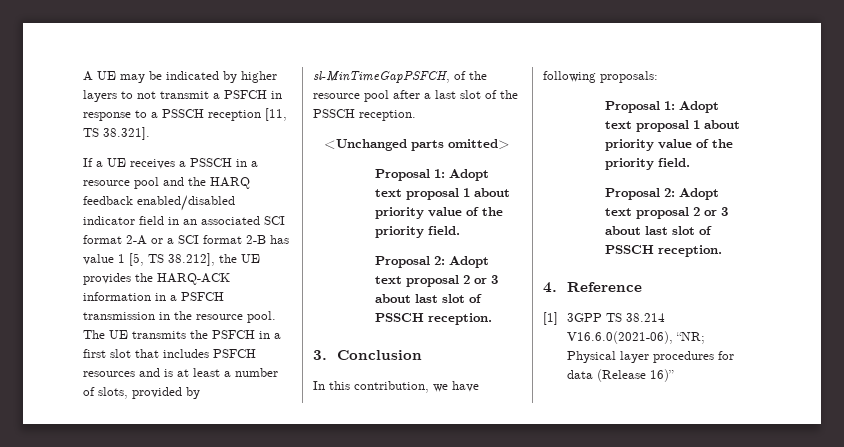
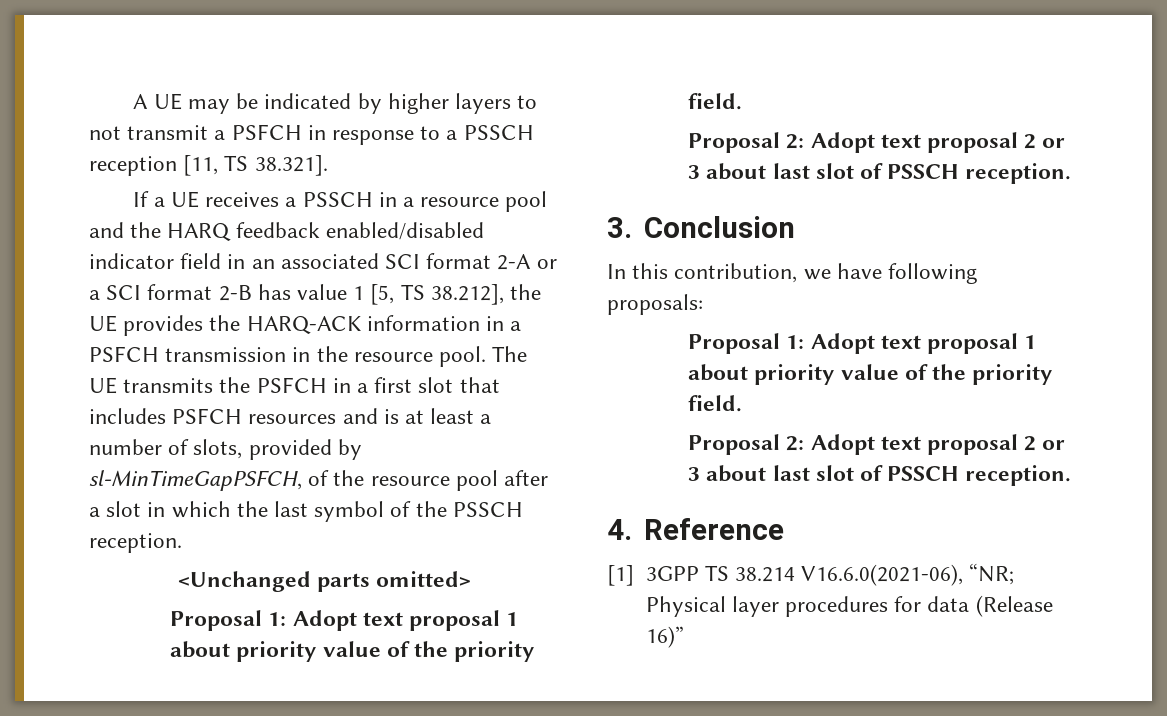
[435,90,481,99] last slot -> [106,501,385,522] slot in which the last symbol

